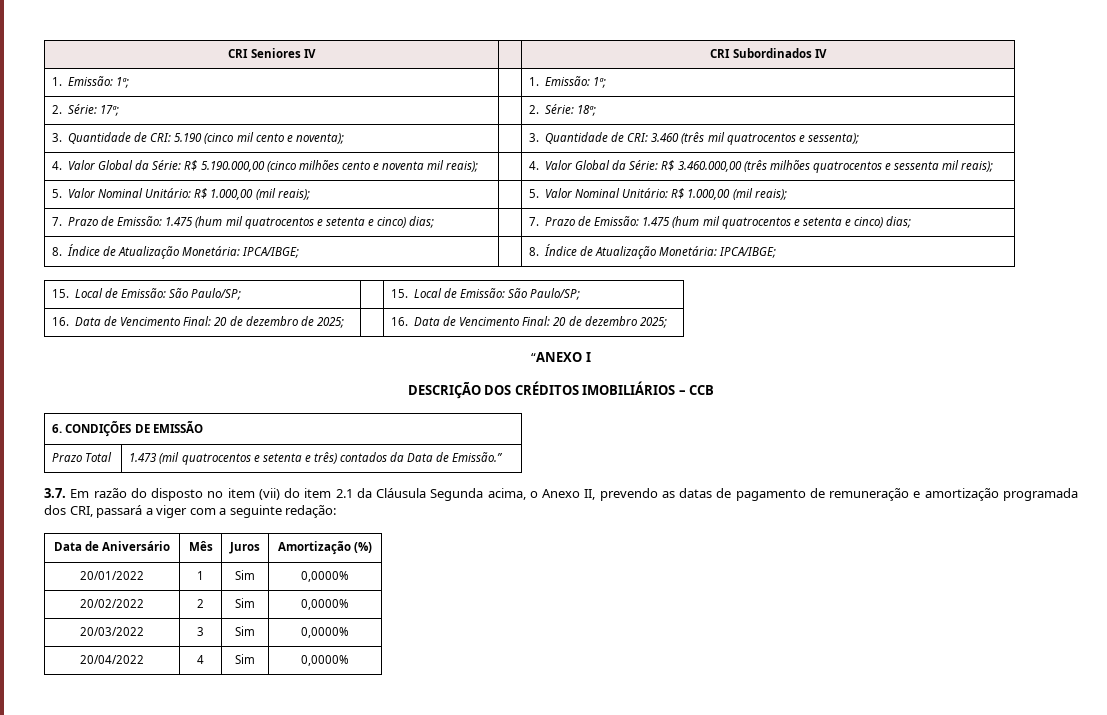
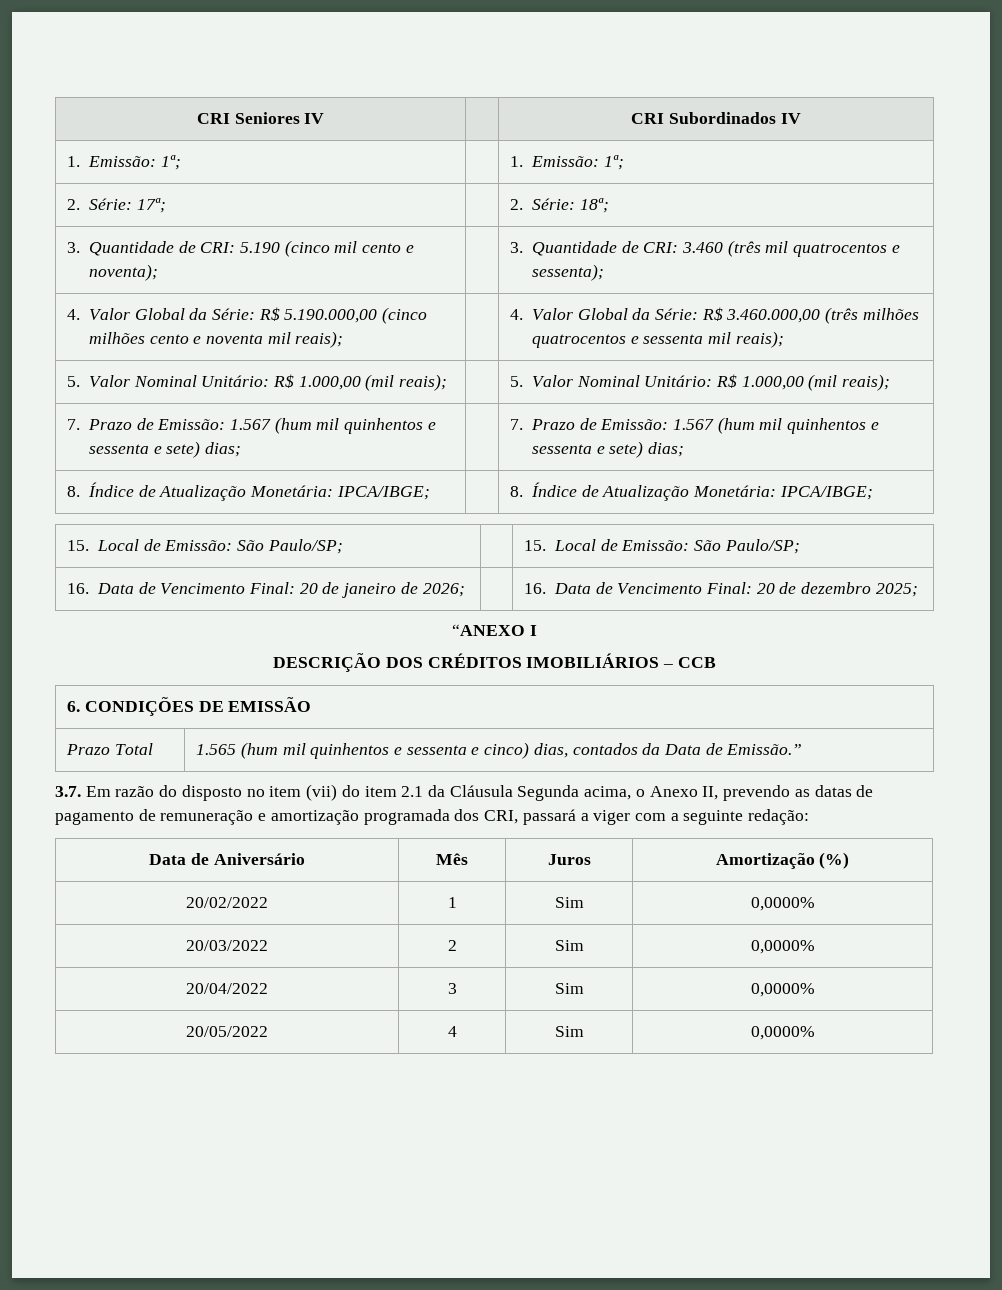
[165,216,407,229] 1.475 (hum mil quatrocentos e setenta e cinco) -> [229,417,436,434] [88,441,201,458] 1.567 (hum mil quinhentos e sessenta e sete)
[642,216,884,229] 1.475 (hum mil quatrocentos e setenta e cinco) -> [672,417,879,434] [531,441,644,458] 1.567 (hum mil quinhentos e sessenta e sete)
[245,316,344,328] dezembro de 2025; -> [342,582,465,598] janeiro de 2026;
[129,452,337,465] 1.473 (mil quatrocentos e setenta e três) -> [196,742,568,759] 1.565 (hum mil quinhentos e sessenta e cinco) dias,
[80,571,144,580] 20/01/2022 -> [186,897,268,908] 20/02/2022
[80,599,144,608] 20/02/2022 -> [186,940,268,951] 20/03/2022
[80,627,144,636] 20/03/2022 -> [186,983,268,994] 20/04/2022
[80,655,144,664] 20/04/2022 -> [186,1026,268,1037] 20/05/2022

